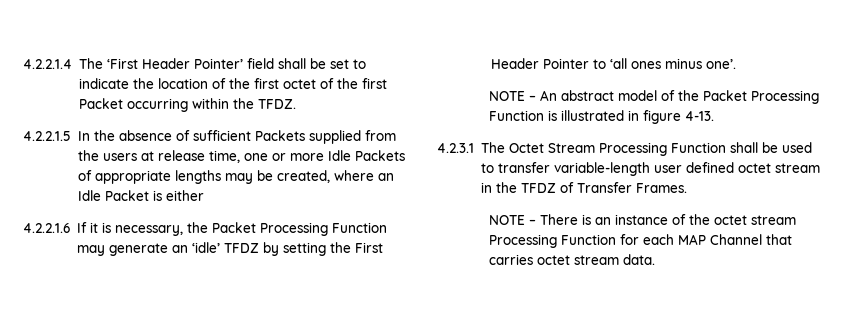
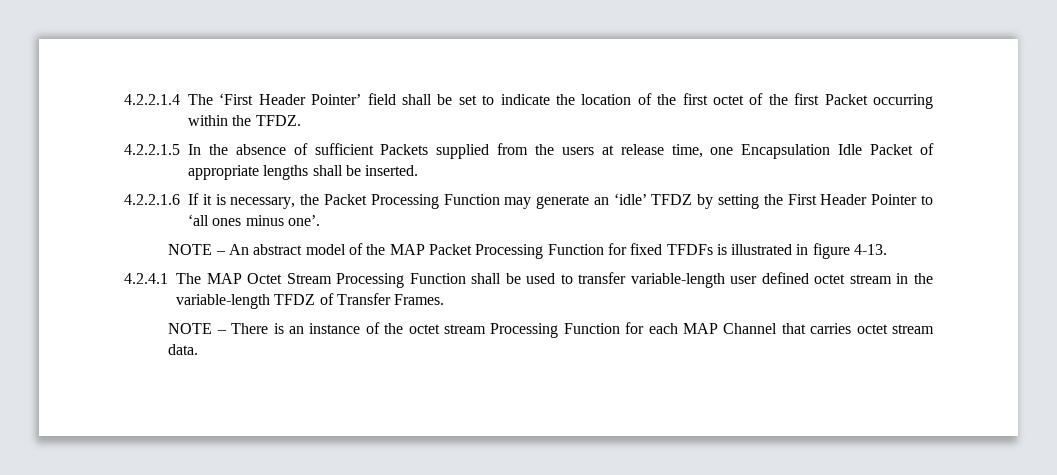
[271,150,405,161] [77,170,394,184] [77,190,204,201] or more Idle Packets of appropriate lengths may be created, where an Idle Packet is either -> [741,143,934,159] [188,165,419,180] Encapsulation Idle Packet of appropriate lengths shall be inserted.
[702,90,819,104] [488,110,544,121] Packet Processing Function -> [389,243,713,259] MAP Packet Processing Function for fixed TFDFs
[437,142,505,153] 4.2.3.1 The -> [124,273,242,284] 4.2.4.1 The MAP
(517, 187) none -> [176,294,270,309] variable-length

